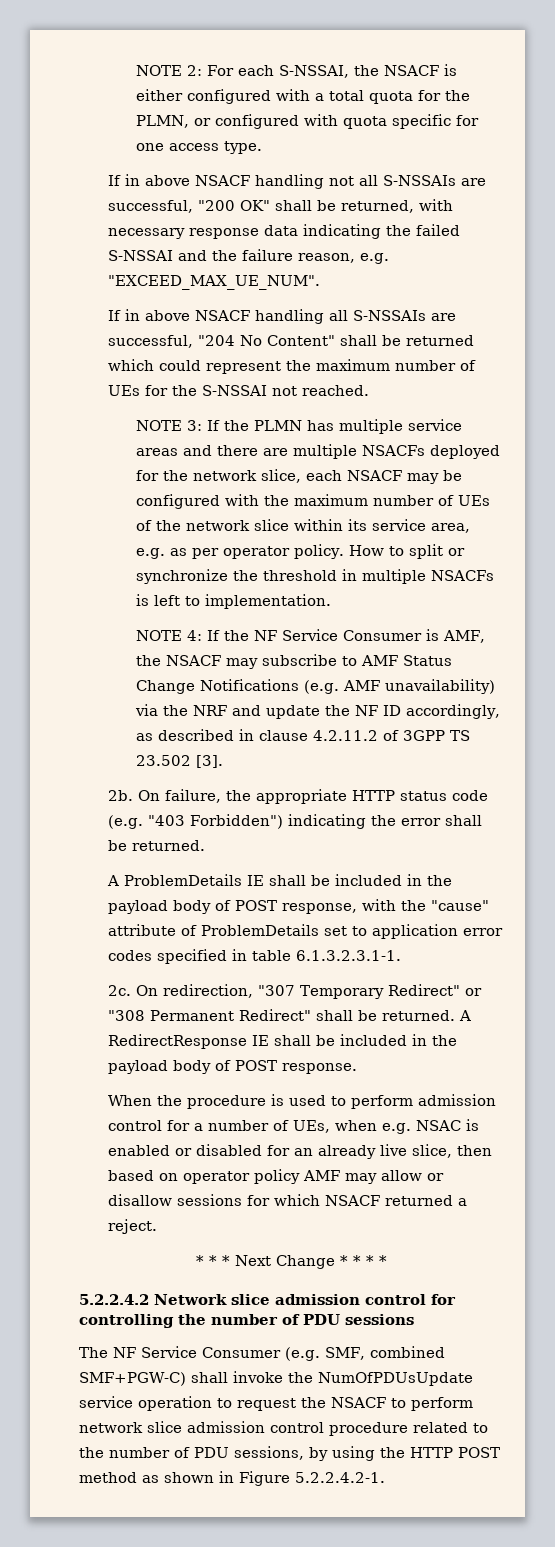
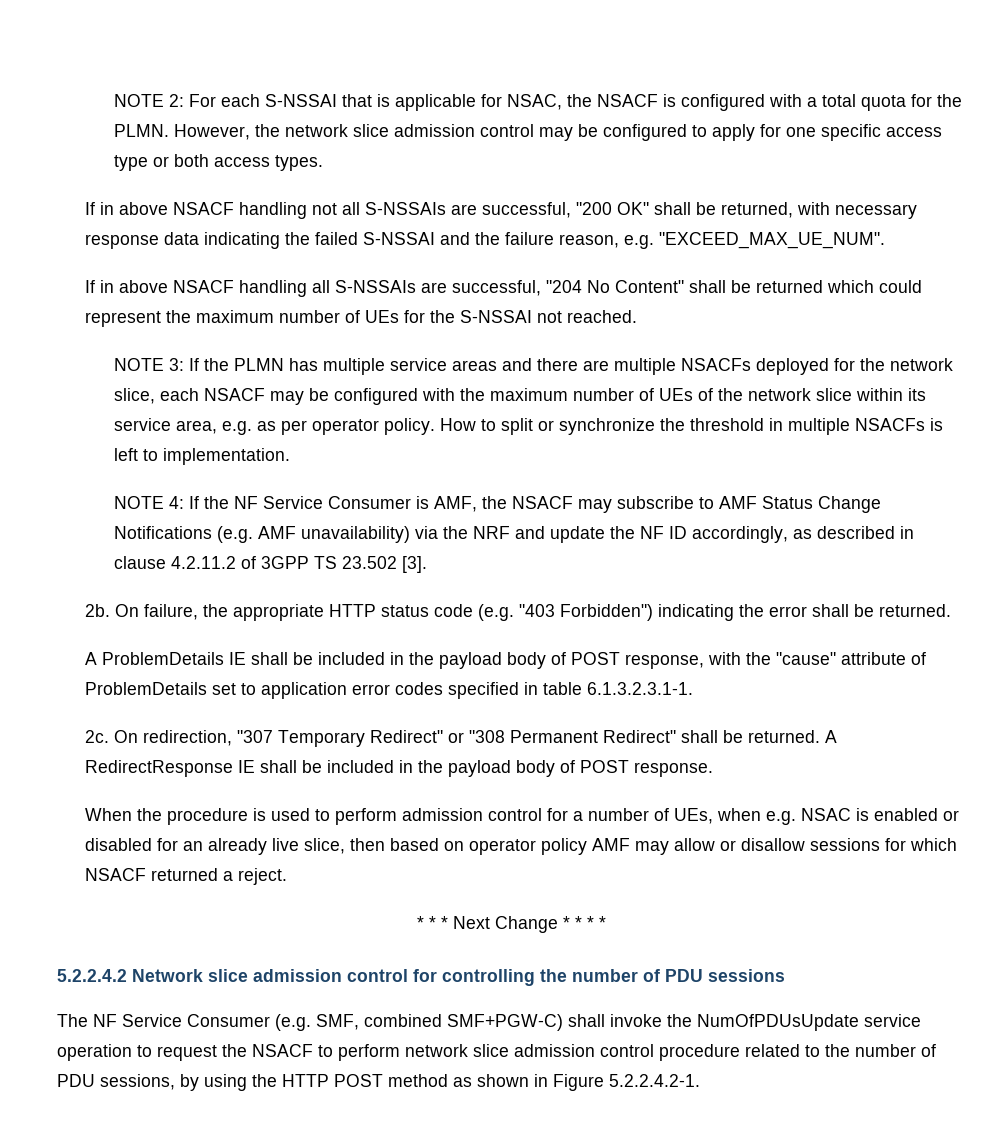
[279,65,350,78] S-NSSAI, -> [264,94,562,111] S-NSSAI that is applicable for NSAC,
[136,89,184,101] either -> (676, 100) none
[136,114,480,129] [136,141,263,154] PLMN, or configured with quota specific for one access type. -> [113,124,942,141] [113,154,323,171] PLMN. However, the network slice admission control may be configured to apply for one specific access type or both access types.

